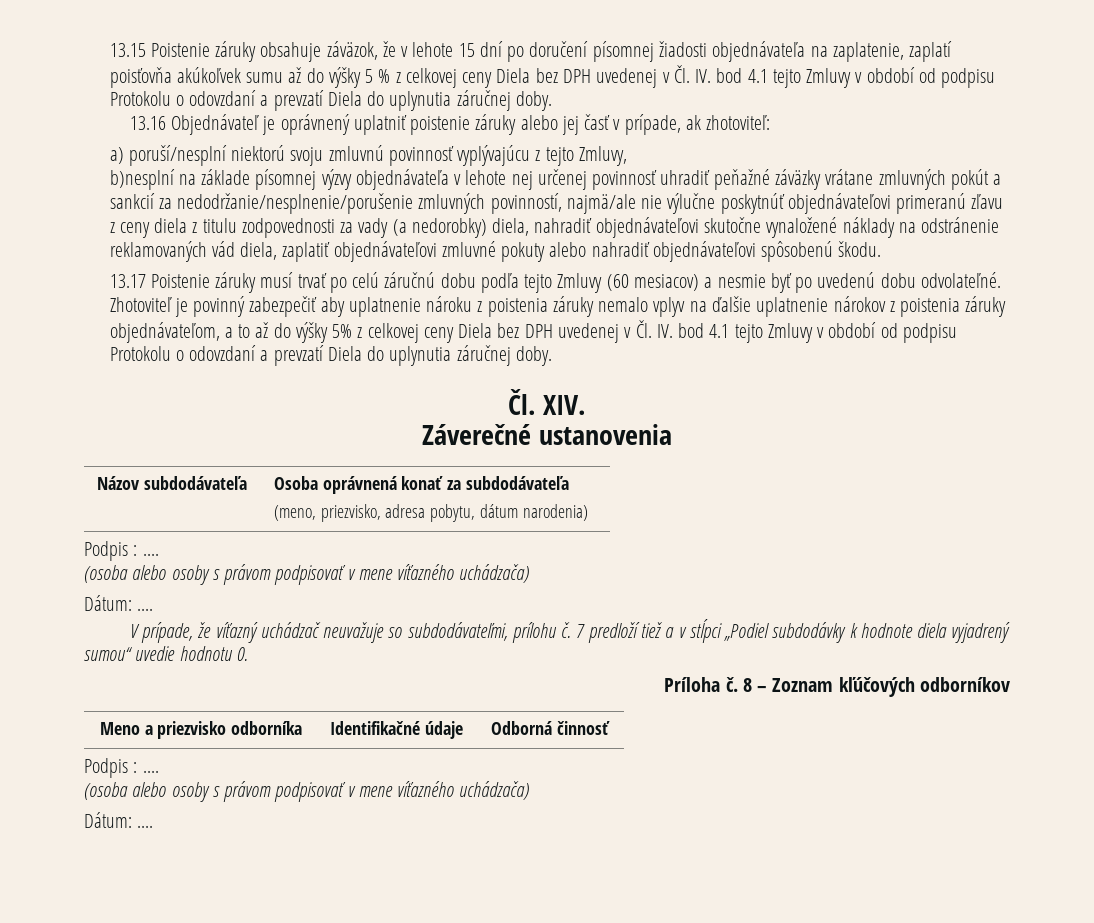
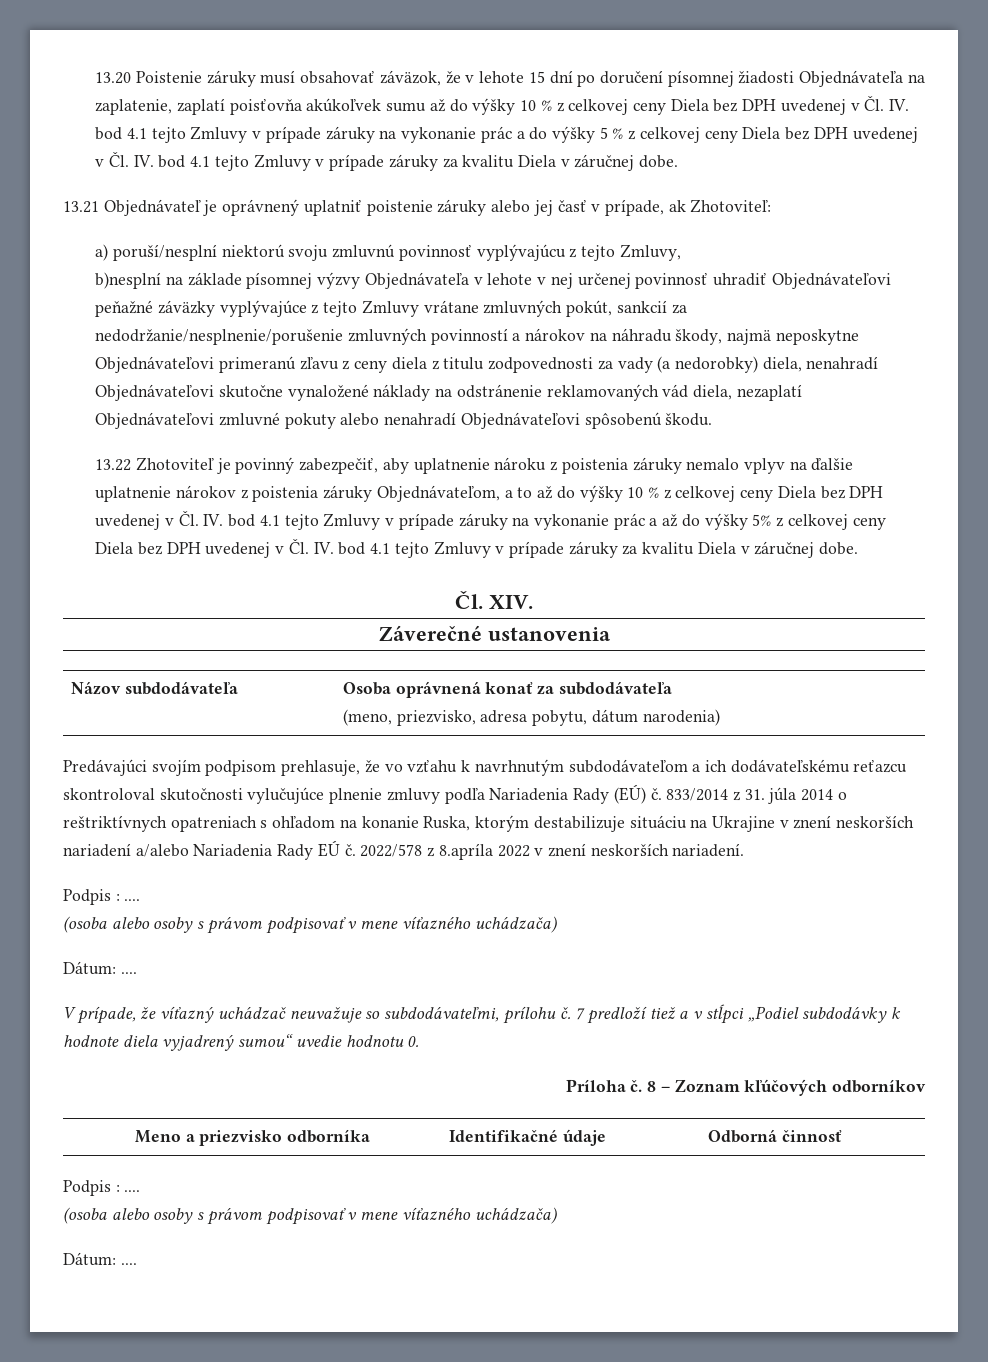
[109,41,322,62] 13.15 Poistenie záruky obsahuje -> [95,70,376,87] 13.20 Poistenie záruky musí obsahovať
[712,41,806,62] objednávateľa -> [799,70,904,87] Objednávateľa
(361, 77) none -> [520,96,910,115] [95,126,595,143] 10 % z celkovej ceny Diela bez DPH uvedenej v Čl. IV. bod 4.1 tejto Zmluvy v prípade záruky na vykonanie prác a do výšky
[866,67,996,88] [109,90,552,111] [129,116,166,130] období od podpisu Protokolu o odovzdaní a prevzatí Diela do uplynutia záručnej doby. // 13.16 -> [329,154,679,171] [63,201,99,213] prípade záruky za kvalitu Diela v záručnej dobe. // 13.21
[706,115,771,130] zhotoviteľ: -> [690,199,772,213] Zhotoviteľ:
[355,169,507,190] objednávateľa v lehote -> [364,272,547,289] Objednávateľa v lehote v
(711, 177) none -> [771,272,891,289] Objednávateľovi
[825,169,1002,190] [109,193,891,214] vrátane zmluvných pokút a sankcií za nedodržanie/nesplnenie/porušenie zmluvných povinností, najmä/ale nie výlučne poskytnúť objednávateľovi -> [219,300,687,317] [95,328,859,345] [95,356,215,373] vyplývajúce z tejto Zmluvy vrátane zmluvných pokút, sankcií za nedodržanie/nesplnenie/porušenie zmluvných povinností a nárokov na náhradu škody, najmä neposkytne Objednávateľovi
[534,217,699,238] nahradiť objednávateľovi -> [806,356,879,370] [95,384,215,401] nenahradí Objednávateľovi
[282,241,437,262] zaplatiť objednávateľovi -> [736,384,802,401] [95,412,215,429] nezaplatí Objednávateľovi
[591,241,756,262] nahradiť objednávateľovi -> [384,412,580,429] nenahradí Objednávateľovi
[109,272,1001,293] 13.17 Poistenie záruky musí trvať po celú záručnú dobu podľa tejto Zmluvy (60 mesiacov) a nesmie byť po uvedenú dobu odvolateľné. -> [95,459,132,471] 13.22
[249,296,318,317] zabezpečiť -> [299,458,379,474] zabezpečiť,
[109,322,220,343] objednávateľom, -> [376,485,500,502] Objednávateľom,
(328, 332) none -> [627,486,884,502] [95,511,748,530] 10 % z celkovej ceny Diela bez DPH uvedenej v Čl. IV. bod 4.1 tejto Zmluvy v prípade záruky na vykonanie prác a až do výšky
[828,322,957,343] [109,345,552,366] období od podpisu Protokolu o odovzdaní a prevzatí Diela do uplynutia záručnej doby. -> [508,541,859,558] prípade záruky za kvalitu Diela v záručnej dobe.
(588, 512) none -> [63,759,908,776] [63,784,847,804] [63,815,915,832] [63,840,745,860] // Predávajúci svojím podpisom prehlasuje, že vo vzťahu k navrhnutým subdodávateľom a ich dodávateľskému reťazcu skontroloval skutočnosti vylučujúce plnenie zmluvy podľa Nariadenia Rady (EÚ) č. 833/2014 z 31. júla 2014 o reštriktívnych opatreniach s ohľadom na konanie Ruska, ktorým destabilizuje situáciu na Ukrajine v znení neskorších nariadení a/alebo Nariadenia Rady EÚ č. 2022/578 z 8.apríla 2022 v znení neskorších nariadení.

